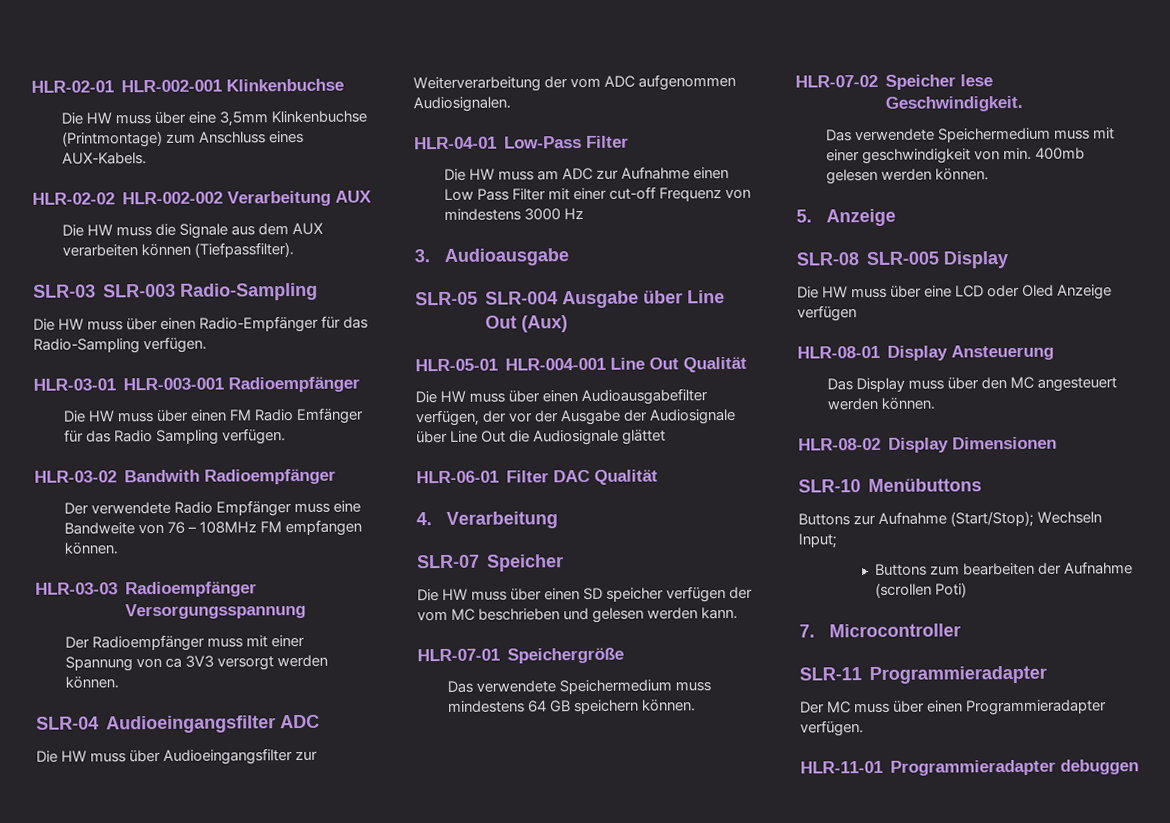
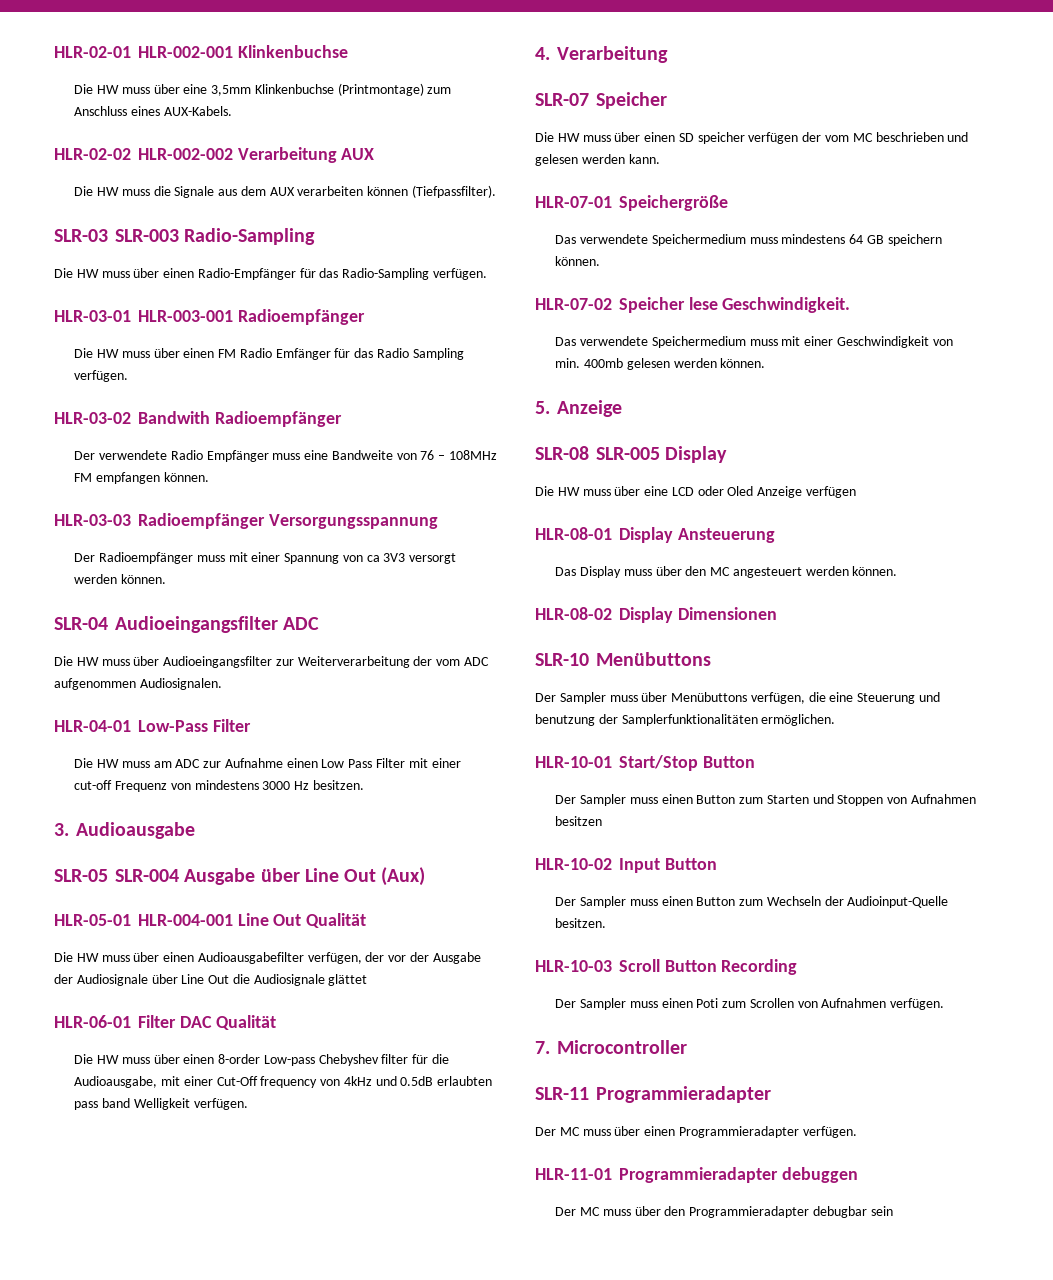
(584, 214) none -> [312,780,364,790] besitzen.
(658, 477) none -> [74,1054,450,1066] [74,1076,493,1088] [74,1098,248,1110] // Die HW muss über einen 8-order Low-pass Chebyshev filter für die Audioausgabe, mit einer Cut-Off frequency von 4kHz und 0.5dB erlaubten pass band Welligkeit verfügen.
[861,148,971,165] geschwindigkeit -> [836,336,929,348] Geschwindigkeit
[798,510,1103,528] [798,533,837,549] [875,561,1134,576] [875,582,968,598] Buttons zur Aufnahme (Start/Stop); Wechseln Input; // Buttons zum bearbeiten der Aufnahme (scrollen Poti) -> [535,692,941,704] [535,714,836,726] [535,755,755,771] [555,794,977,806] [555,816,603,826] [535,858,717,873] [555,896,949,908] [555,918,607,928] [535,959,798,975] [555,998,945,1010] Der Sampler muss über Menübuttons verfügen, die eine Steuerung und benutzung der Samplerfunktionalitäten ermöglichen. // HLR-10-01 Start/Stop Button // Der Sampler muss einen Button zum Starten und Stoppen von Aufnahmen besitzen // HLR-10-02 Input Button // Der Sampler muss einen Button zum Wechseln der Audioinput-Quelle besitzen. // HLR-10-03 Scroll Button Recording // Der Sampler muss einen Poti zum Scrollen von Aufnahmen verfügen.
(1139, 767) none -> [555,1206,893,1218] // Der MC muss über den Programmieradapter debugbar sein

